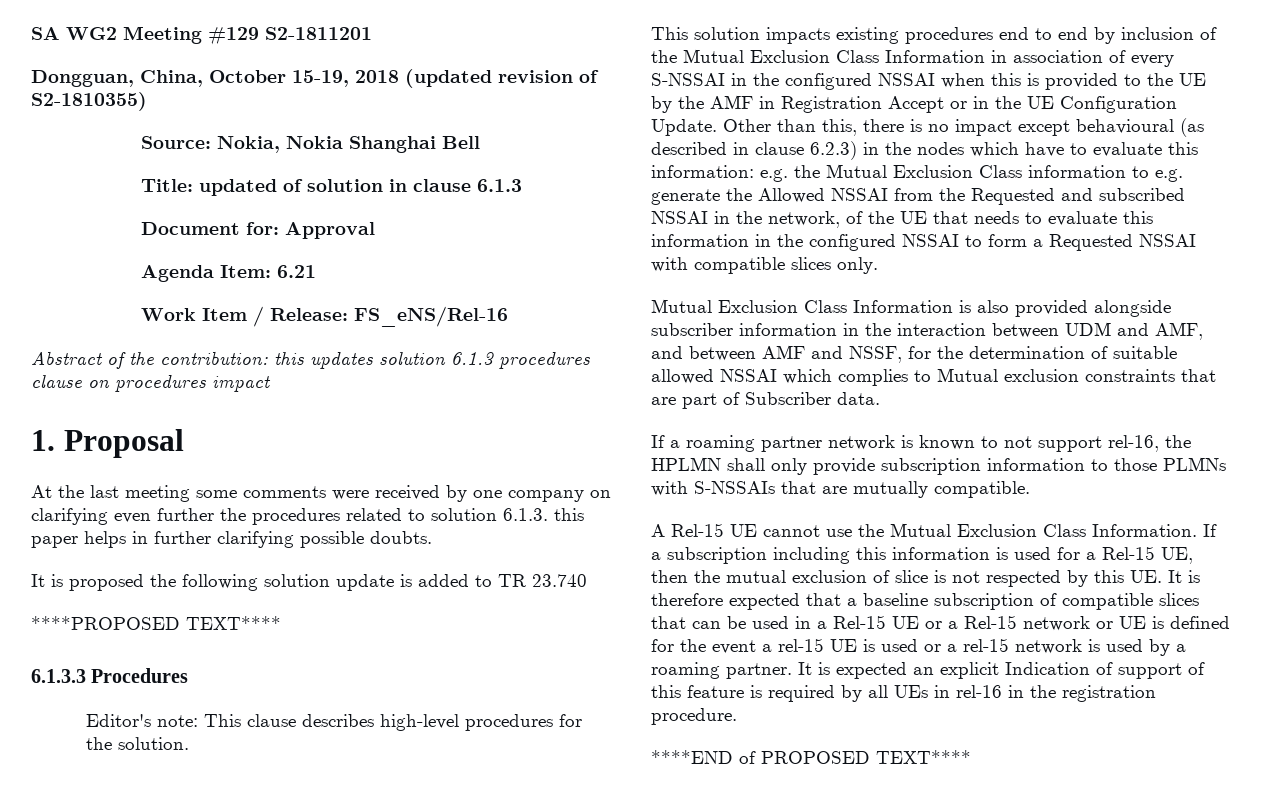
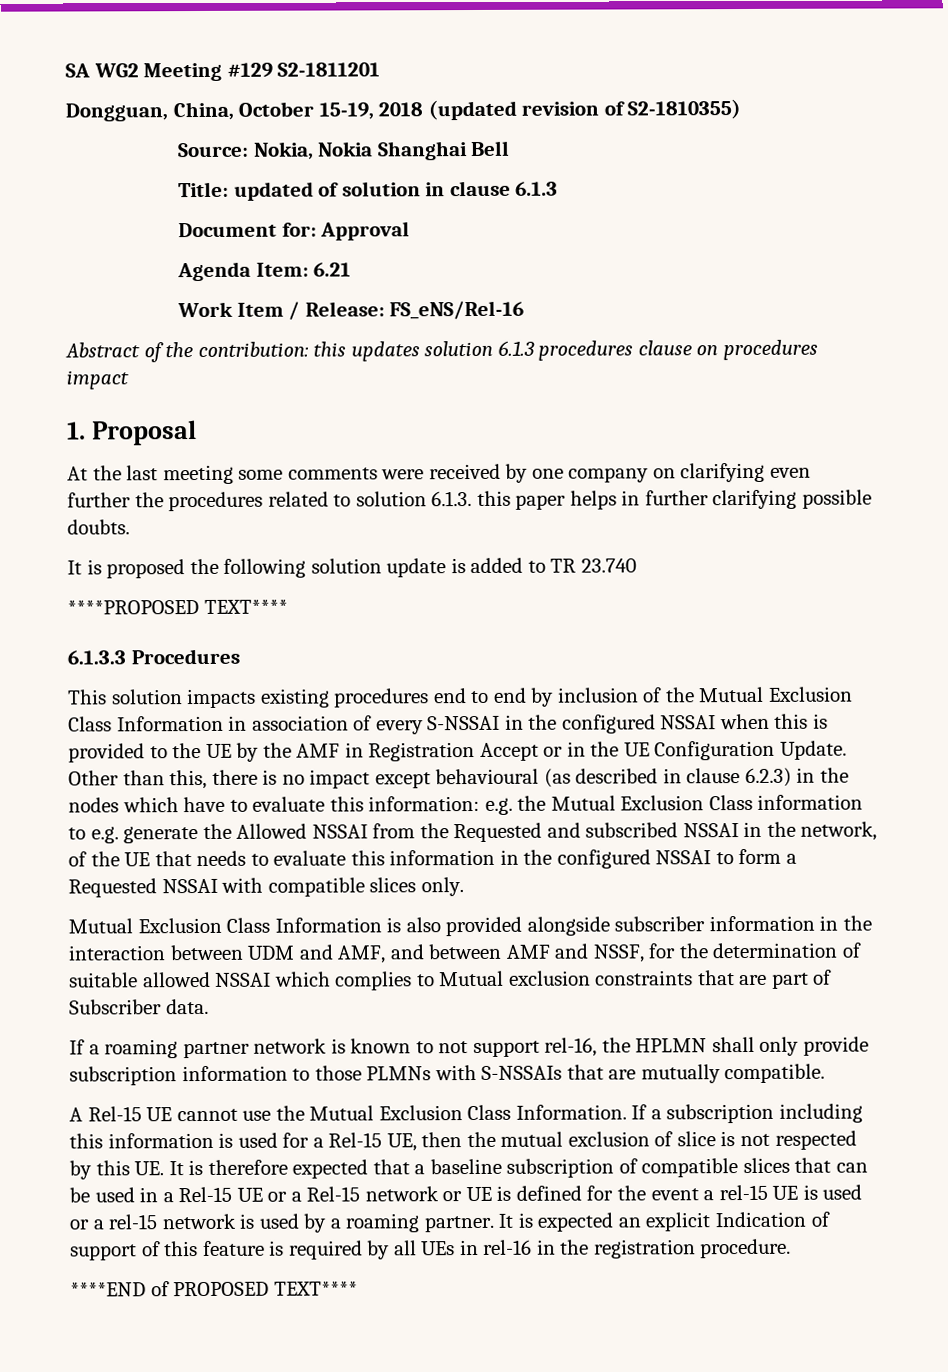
[86,714,583,731] [86,737,190,750] // Editor's note: This clause describes high-level procedures for the solution. -> (240, 656) none

